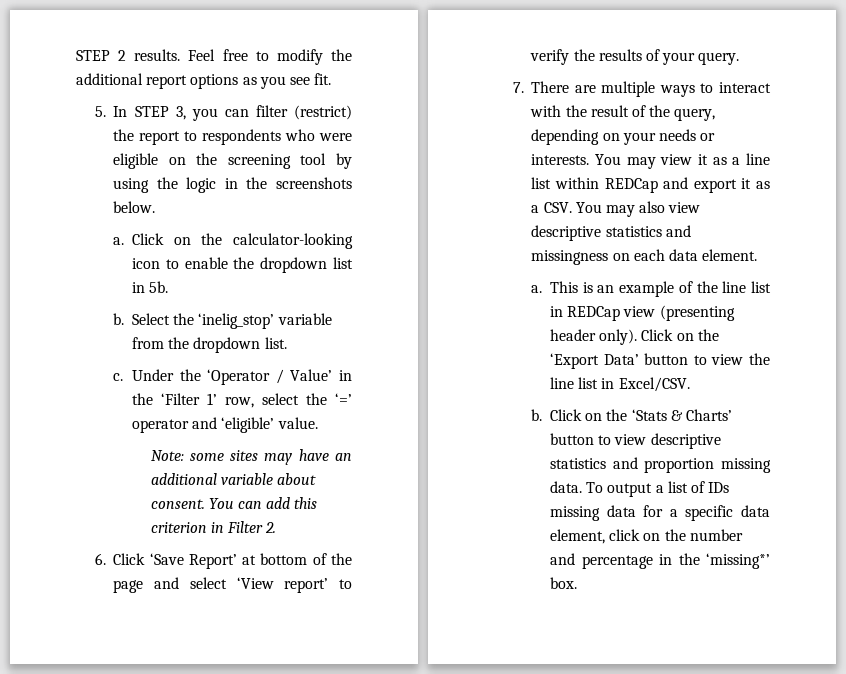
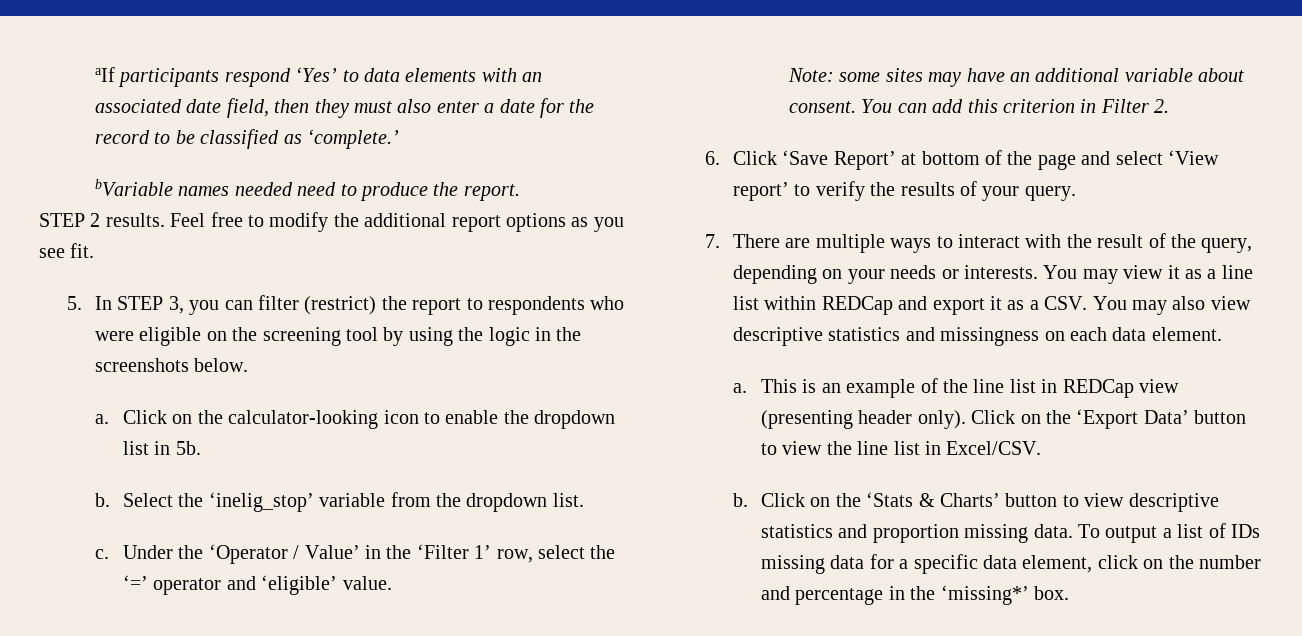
(76, 55) none -> [95,67,543,87] [95,98,595,118] [95,129,400,149] [95,179,520,201] aIf participants respond ‘Yes’ to data elements with an associated date field, then they must also enter a date for the record to be classified as ‘complete.’ // bVariable names needed need to produce the report. //

